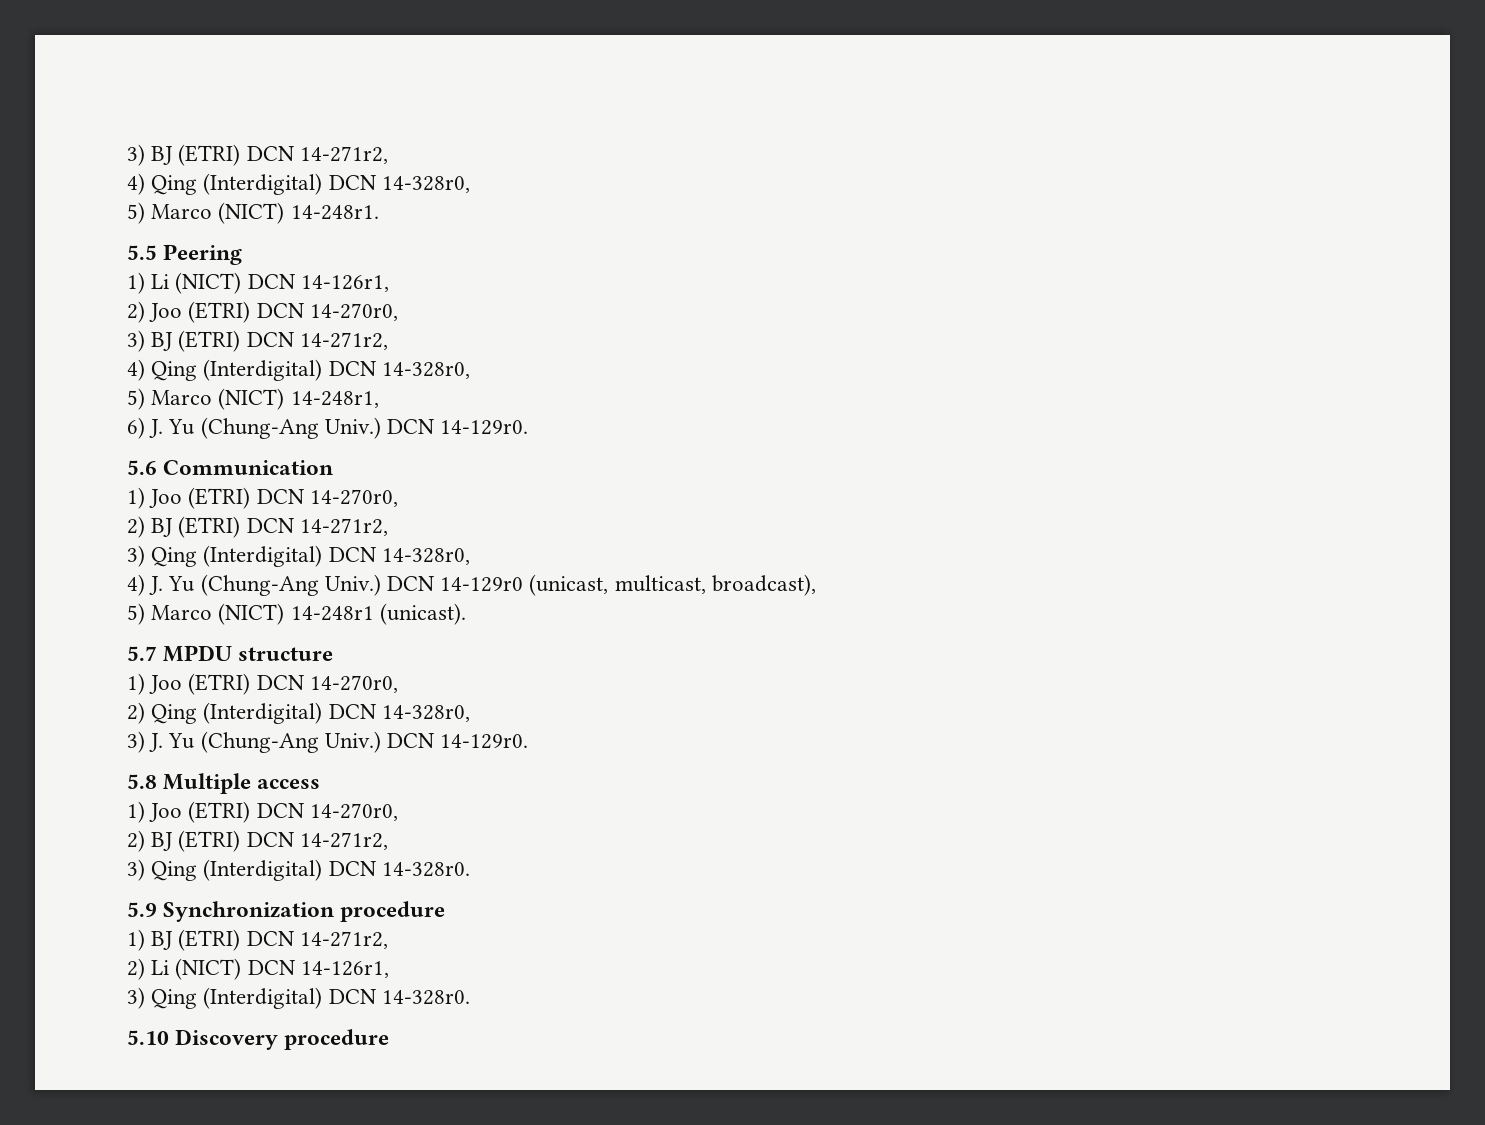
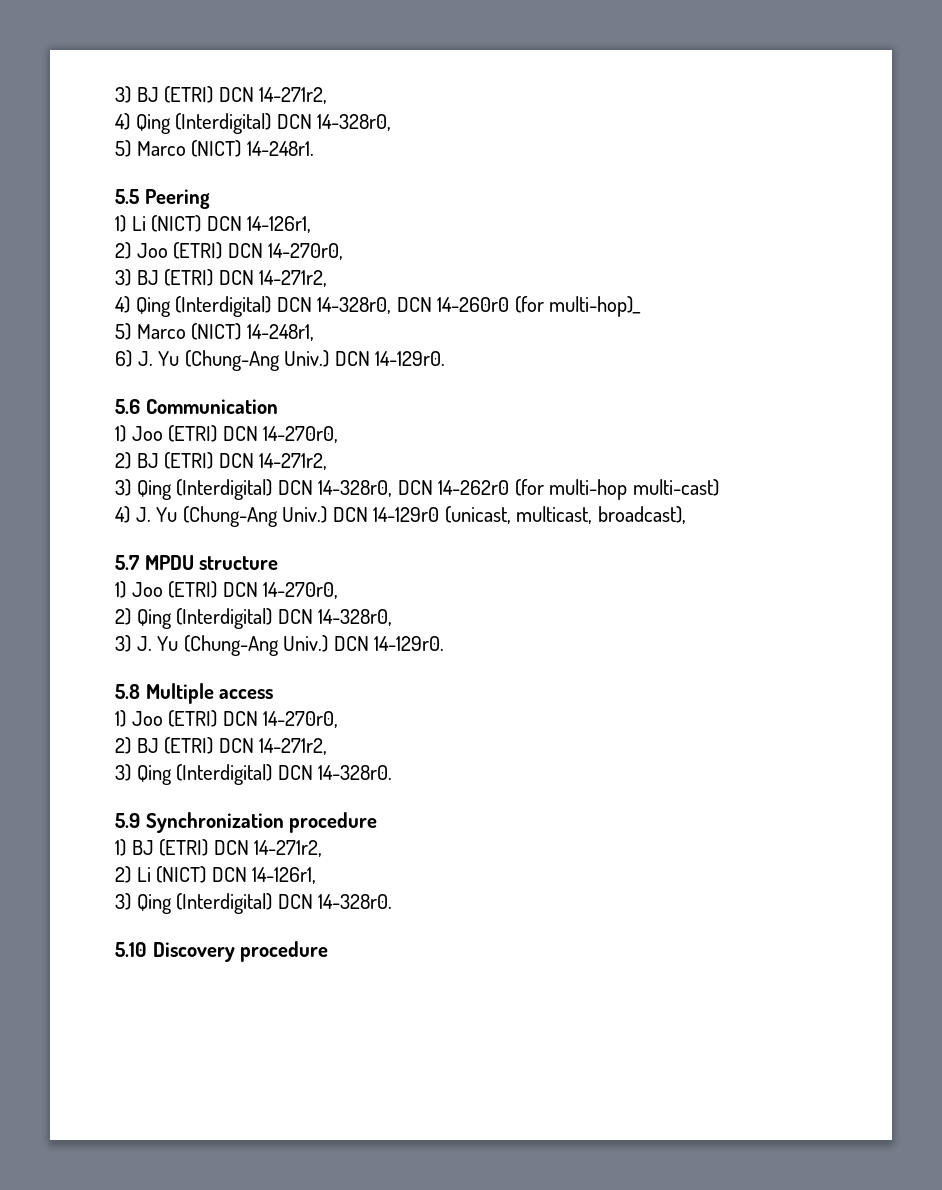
(470, 370) none -> [396,296,642,317] DCN 14-260r0 (for multi-hop)_
(470, 556) none -> [397,479,719,500] DCN 14-262r0 (for multi-hop multi-cast)
[127,603,466,625] // 5) Marco (NICT) 14-248r1 (unicast). -> (686, 515) none

